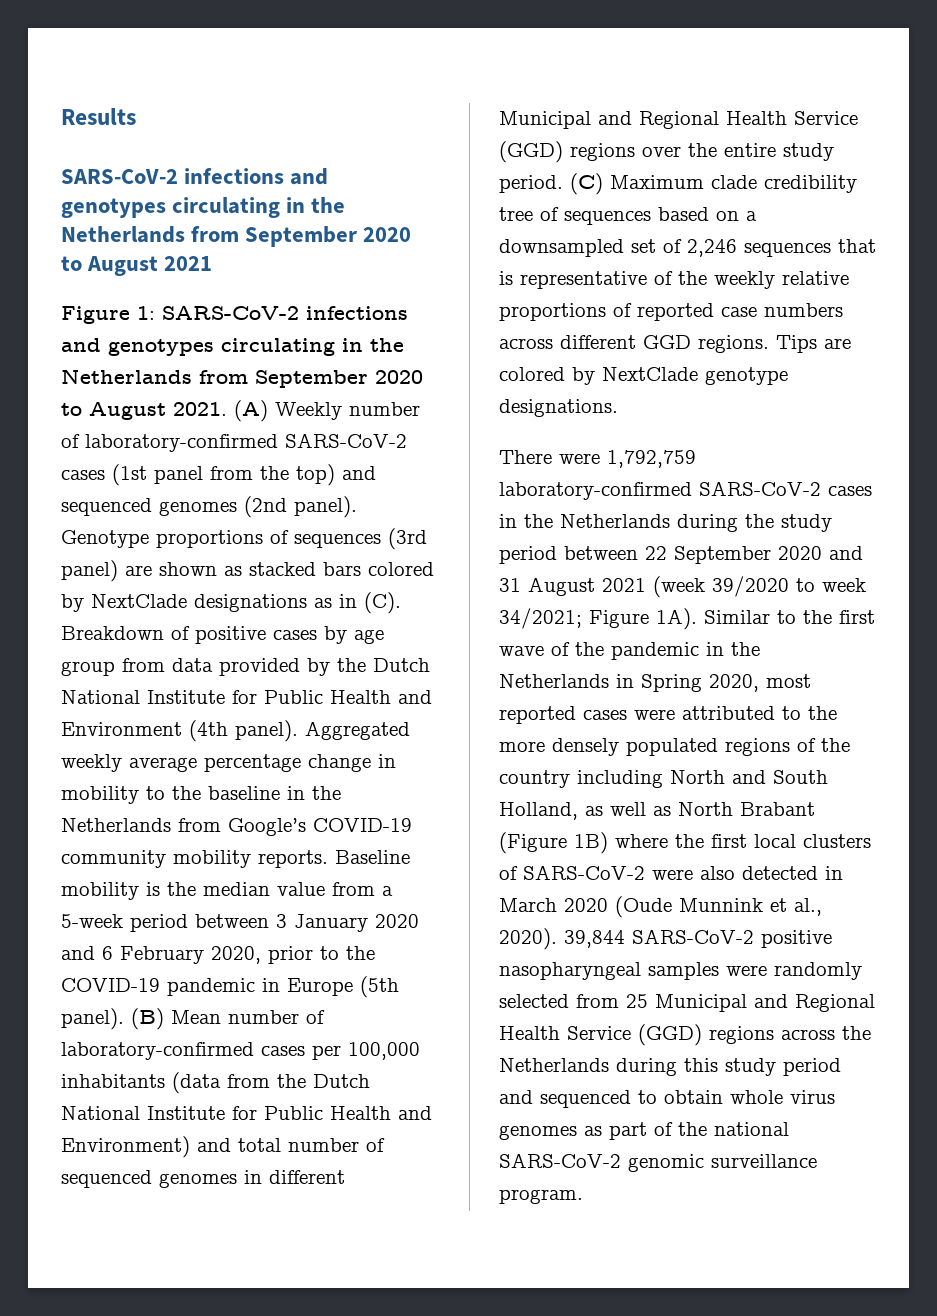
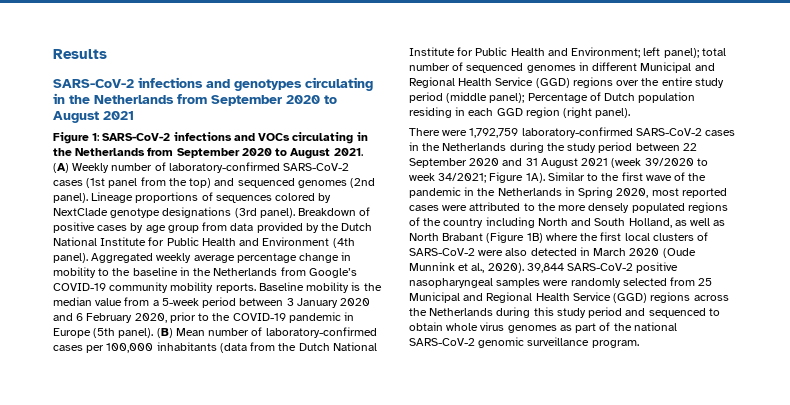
[108,339,214,356] genotypes -> [258,133,291,141] VOCs
[61,530,149,548] Genotype -> [91,192,134,203] Lineage
[388,528,427,550] [61,560,434,582] [61,592,401,614] (3rd panel) are shown as stacked bars colored by NextClade designations as in (C). -> [275,193,332,203] [53,207,295,218] colored by NextClade genotype designations (3rd panel).
[61,1136,231,1158] Environment) and -> [571,47,699,58] Environment; left panel);
[499,173,857,195] [499,207,757,225] [499,239,876,257] [499,271,849,289] [499,303,843,321] [499,335,851,353] [499,367,788,385] [499,399,618,417] period. (C) Maximum clade credibility tree of sequences based on a downsampled set of 2,246 sequences that is representative of the weekly relative proportions of reported case numbers across different GGD regions. Tips are colored by NextClade genotype designations. -> [409,92,696,103] [409,107,631,118] period (middle panel); Percentage of Dutch population residing in each GGD region (right panel).

